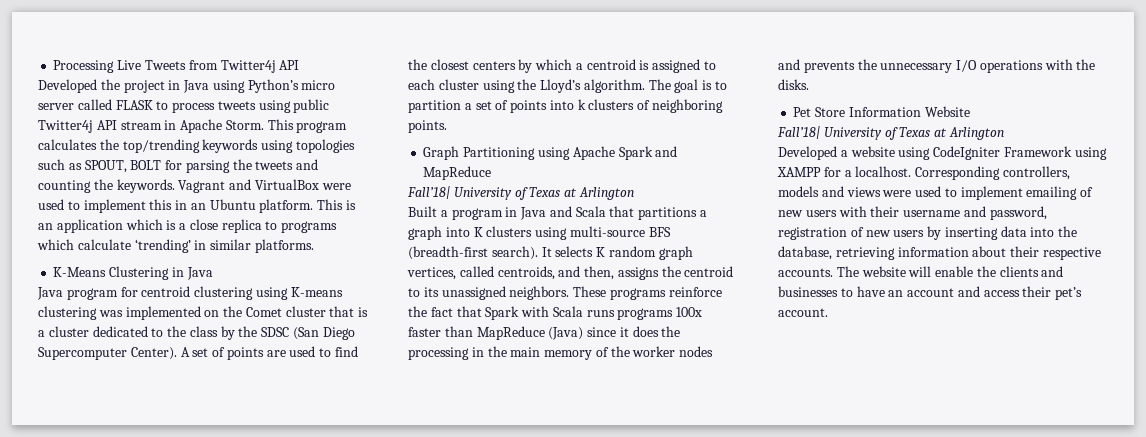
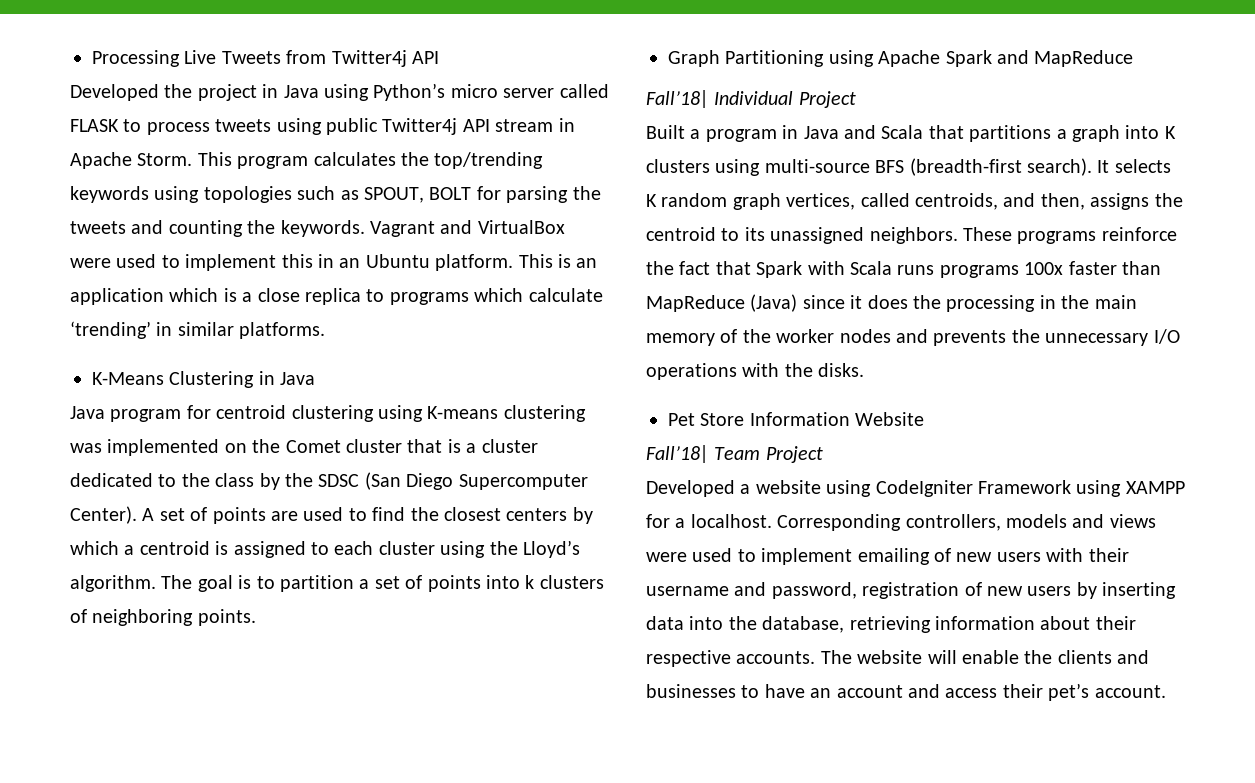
[453,187,634,200] University of Texas at Arlington -> [714,91,856,108] Individual Project
[823,127,1004,140] University of Texas at Arlington -> [714,446,823,463] Team Project

